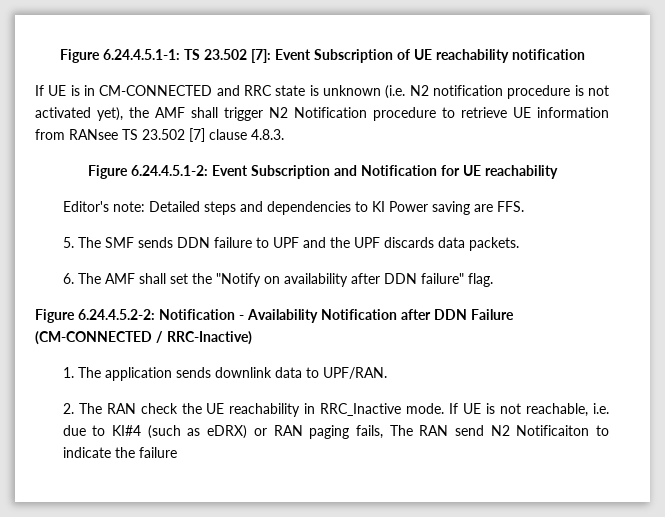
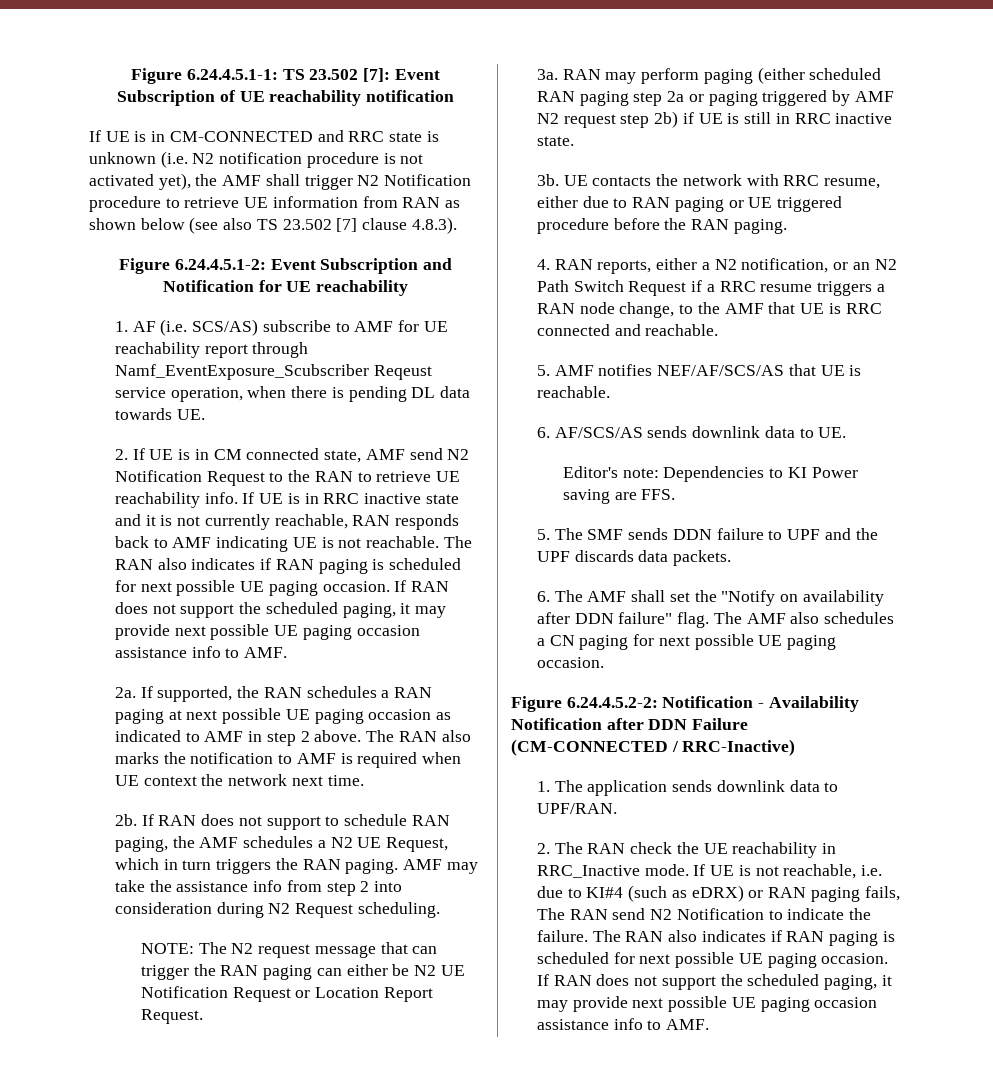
[69,129,118,140] RANsee -> [402,197,461,208] [89,217,253,234] RAN as shown below (see also
[251,129,284,140] 4.8.3. -> [411,217,457,234] 4.8.3).
[62,201,351,215] Editor's note: Detailed steps and dependencies -> [115,319,448,336] [115,342,309,358] [115,364,432,380] [115,386,471,402] [115,408,205,420] [115,448,470,463] [115,470,461,486] [115,492,459,508] [115,514,460,530] [115,536,472,552] [115,558,462,574] [115,580,450,596] [115,602,447,618] [115,624,420,640] [115,646,288,658] [115,686,433,702] [115,708,452,724] [115,730,471,746] [115,752,462,768] [115,774,364,786] [115,814,450,830] [115,836,449,852] [115,858,478,874] [115,880,403,896] [115,902,440,918] [141,942,438,958] [141,964,465,980] [141,986,433,1002] [141,1009,204,1024] [537,67,882,84] [537,90,894,106] [537,111,893,128] [537,136,575,146] [537,174,881,189] [537,196,843,212] [537,218,787,234] [537,258,897,274] [537,280,885,296] [537,302,882,318] [537,324,719,336] [537,364,862,376] [537,386,611,398] [537,426,847,438] [563,466,765,482] 1. AF (i.e. SCS/AS) subscribe to AMF for UE reachability report through Namf_EventExposure_Scubscriber Reqeust service operation, when there is pending DL data towards UE. // 2. If UE is in CM connected state, AMF send N2 Notification Request to the RAN to retrieve UE reachability info. If UE is in RRC inactive state and it is not currently reachable, RAN responds back to AMF indicating UE is not reachable. The RAN also indicates if RAN paging is scheduled for next possible UE paging occasion. If RAN does not support the scheduled paging, it may provide next possible UE paging occasion assistance info to AMF. // 2a. If supported, the RAN schedules a RAN paging at next possible UE paging occasion as indicated to AMF in step 2 above. The RAN also marks the notification to AMF is required when UE context the network next time. // 2b. If RAN does not support to schedule RAN paging, the AMF schedules a N2 UE Request, which in turn triggers the RAN paging. AMF may take the assistance info from step 2 into consideration during N2 Request scheduling. // NOTE: The N2 request message that can trigger the RAN paging can either be N2 UE Notification Request or Location Report Request. // 3a. RAN may perform paging (either scheduled RAN paging step 2a or paging triggered by AMF N2 request step 2b) if UE is still in RRC inactive state. // 3b. UE contacts the network with RRC resume, either due to RAN paging or UE triggered procedure before the RAN paging. // 4. RAN reports, either a N2 notification, or an N2 Path Switch Request if a RRC resume triggers a RAN node change, to the AMF that UE is RRC connected and reachable. // 5. AMF notifies NEF/AF/SCS/AS that UE is reachable. // 6. AF/SCS/AS sends downlink data to UE. // Editor's note: Dependencies
(493, 280) none -> [713,612,895,624] [537,634,837,650] [537,657,605,668] The AMF also schedules a CN paging for next possible UE paging occasion.
[516,425,590,436] Notificaiton -> [676,908,764,920] Notification
[138,447,177,458] failure -> [537,930,895,946] [537,952,889,968] [537,974,892,990] [537,996,878,1012] [537,1018,710,1030] failure. The RAN also indicates if RAN paging is scheduled for next possible UE paging occasion. If RAN does not support the scheduled paging, it may provide next possible UE paging occasion assistance info to AMF.

